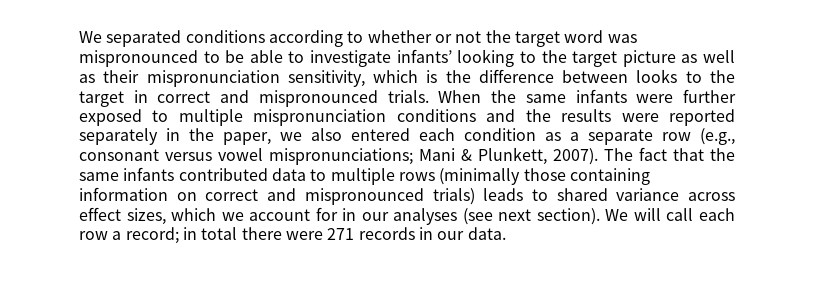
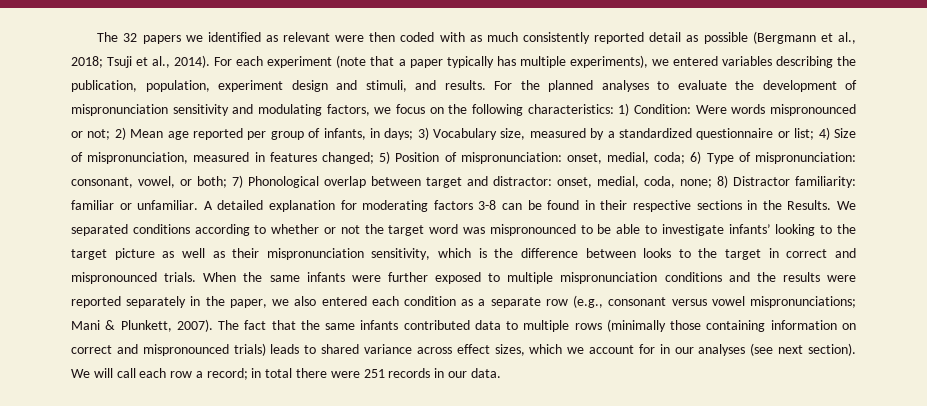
(79, 37) none -> [97,31,856,44] [71,55,856,68] [71,80,857,92] [71,103,856,116] [71,127,857,140] [71,151,856,164] [71,175,856,188] [71,200,832,212] The 32 papers we identified as relevant were then coded with as much consistently reported detail as possible (Bergmann et al., 2018; Tsuji et al., 2014). For each experiment (note that a paper typically has multiple experiments), we entered variables describing the publication, population, experiment design and stimuli, and results. For the planned analyses to evaluate the development of mispronunciation sensitivity and modulating factors, we focus on the following characteristics: 1) Condition: Were words mispronounced or not; 2) Mean age reported per group of infants, in days; 3) Vocabulary size, measured by a standardized questionnaire or list; 4) Size of mispronunciation, measured in features changed; 5) Position of mispronunciation: onset, medial, coda; 6) Type of mispronunciation: consonant, vowel, or both; 7) Phonological overlap between target and distractor: onset, medial, coda, none; 8) Distractor familiarity: familiar or unfamiliar. A detailed explanation for moderating factors 3-8 can be found in their respective sections in the Results.
[327,228,355,240] 271 -> [363,369,385,378] 251

